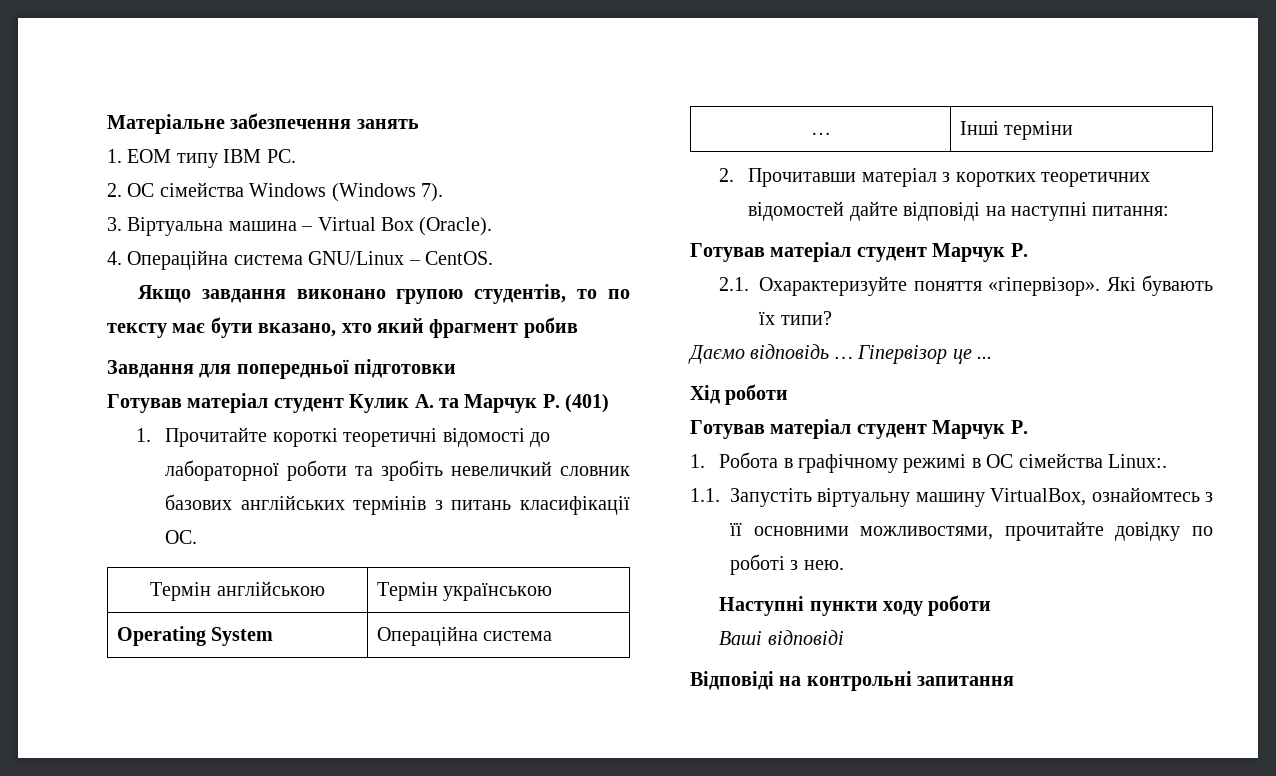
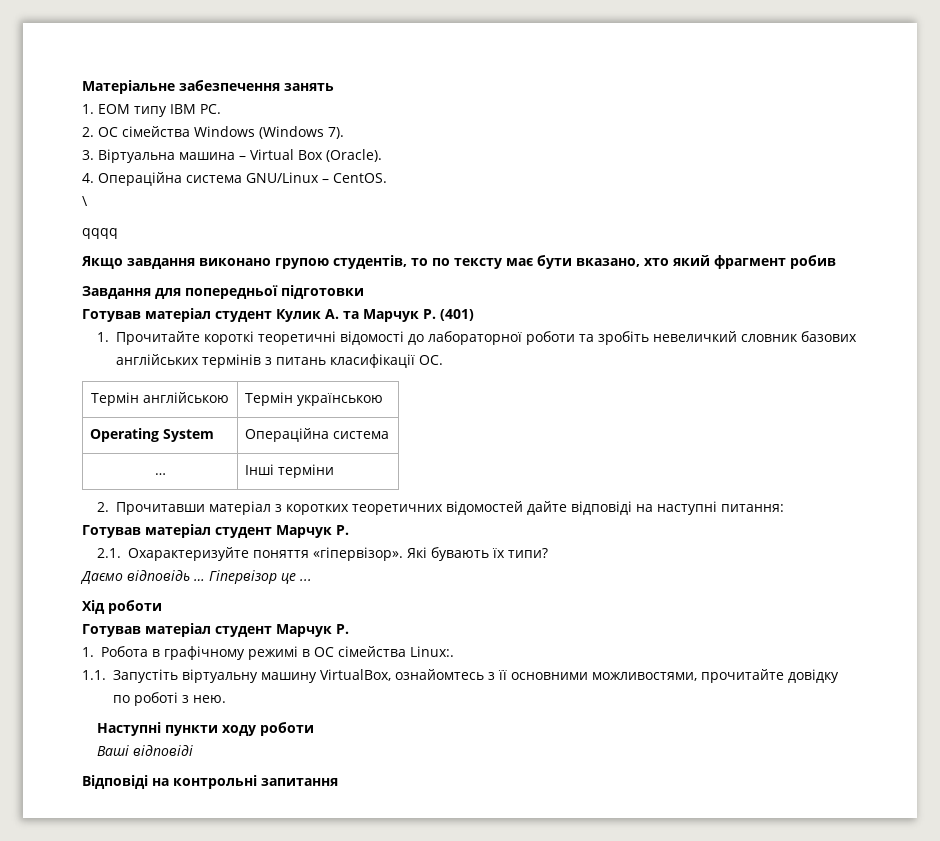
(493, 258) none -> [82,196,88,206] [82,228,118,239] // \ // qqqq

